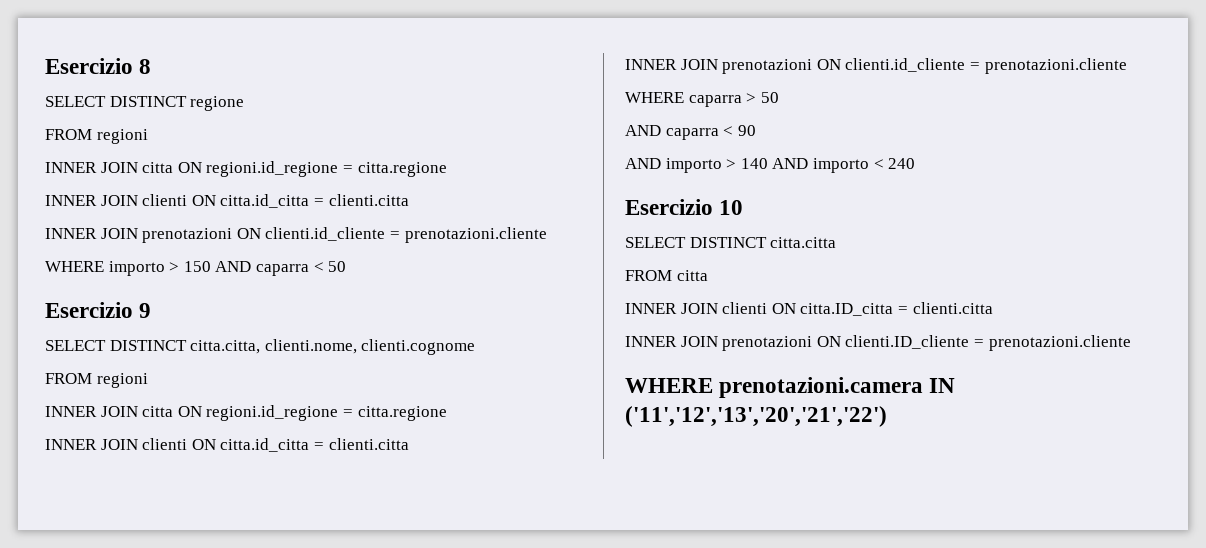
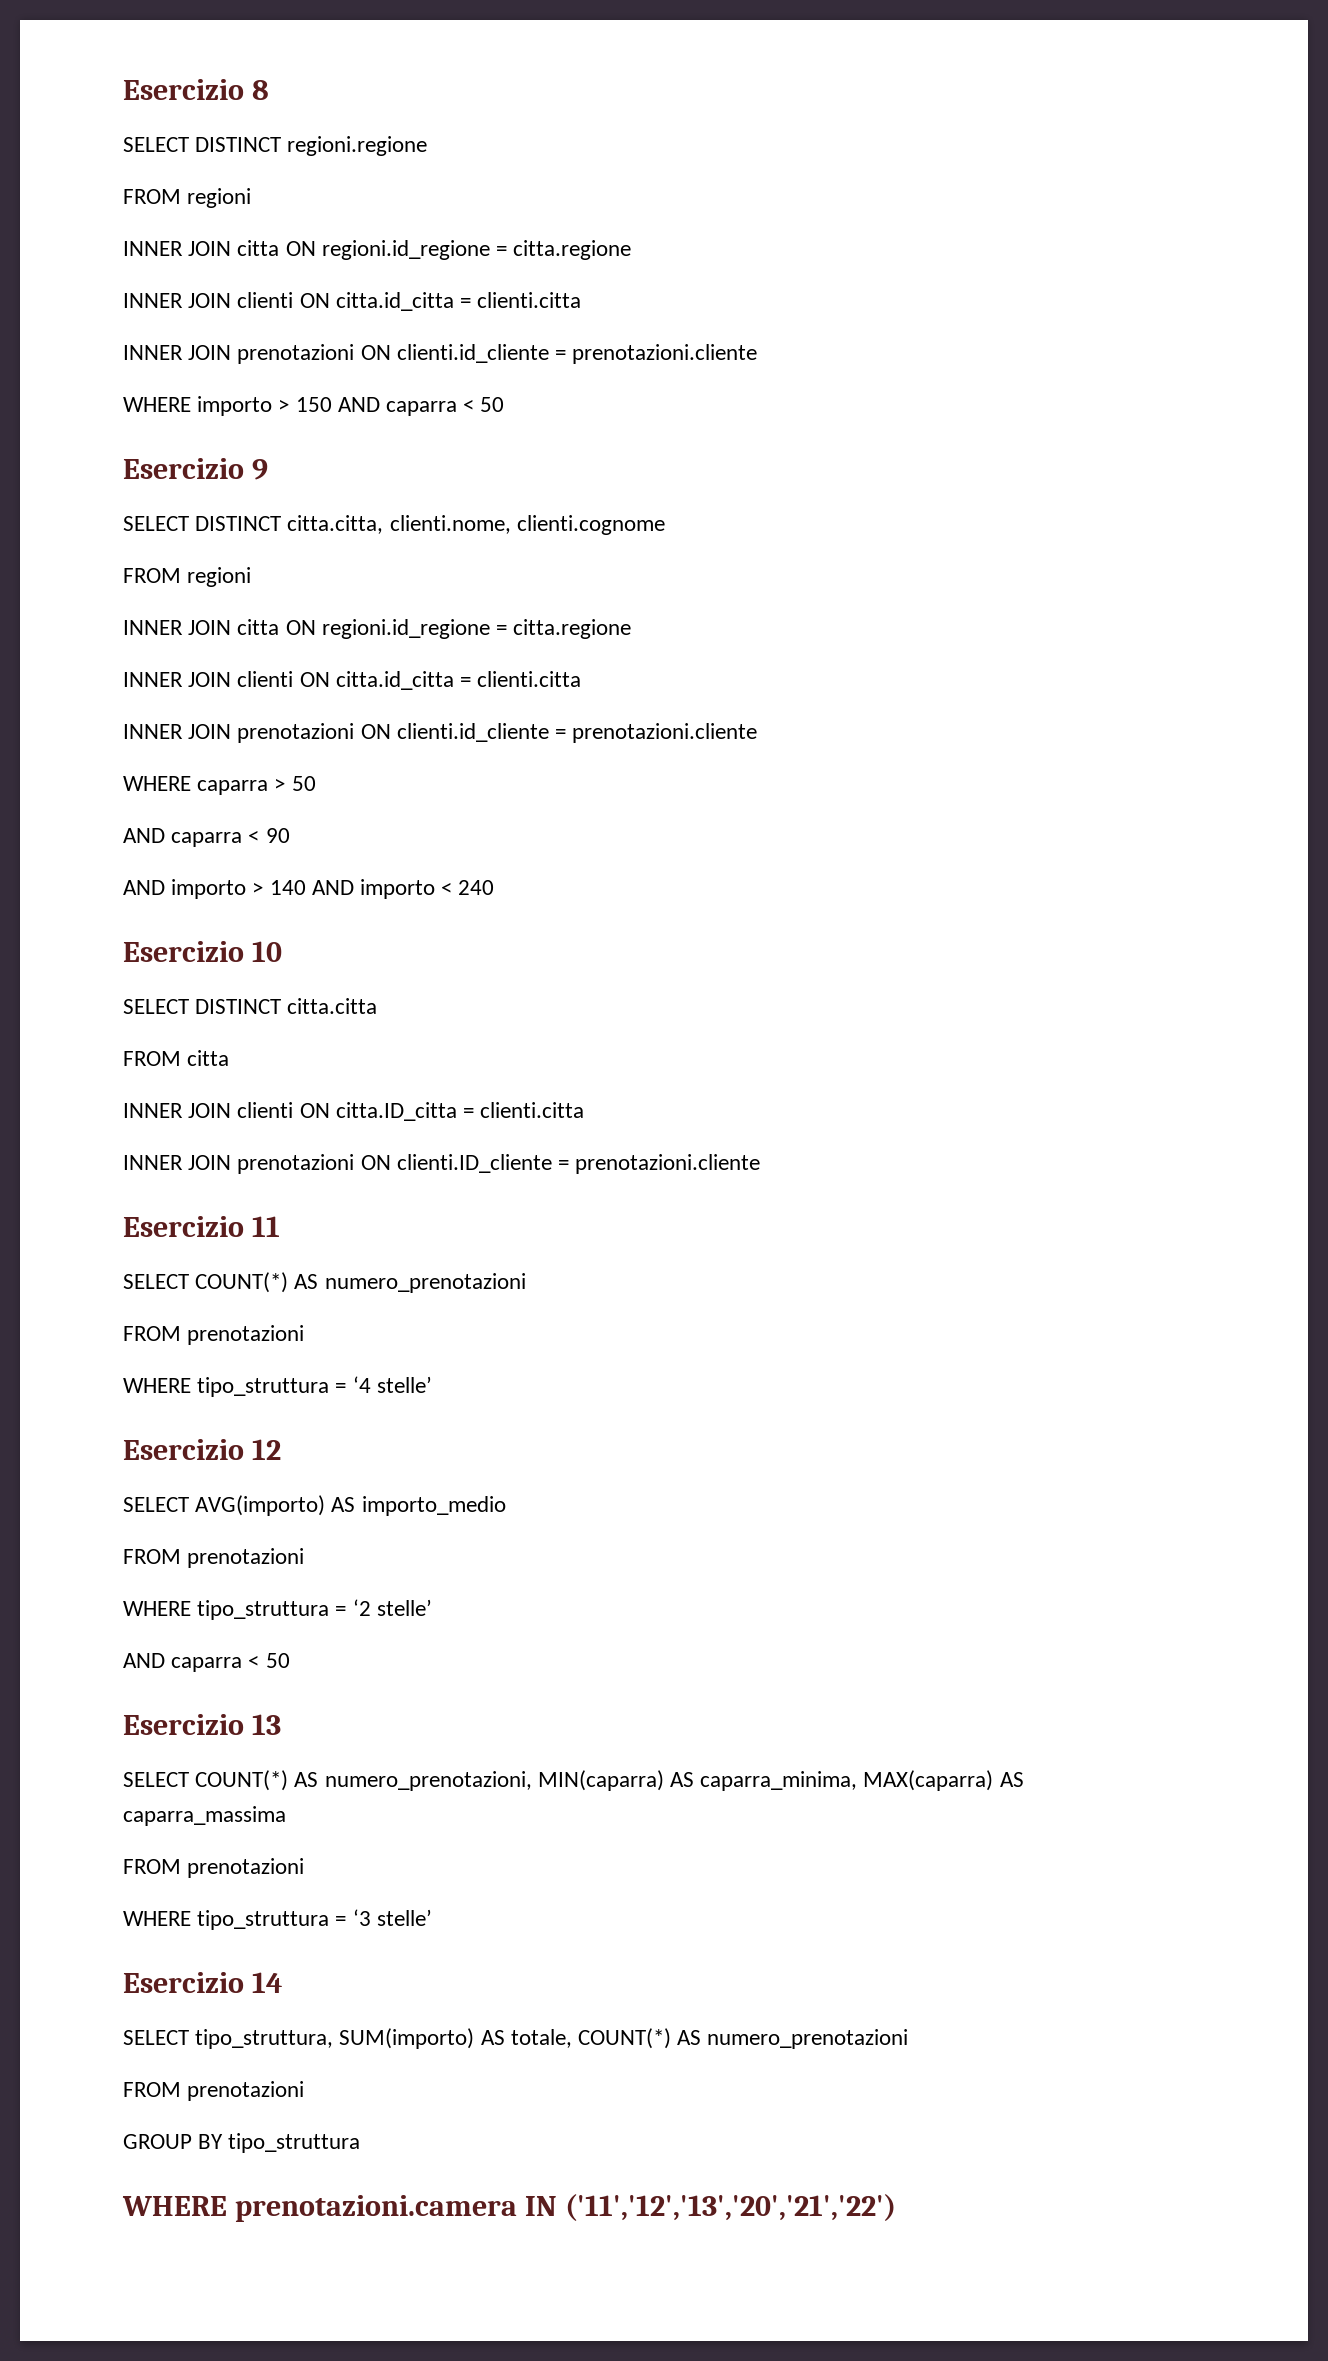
[190,96,245,111] regione -> [287,136,428,156] regioni.regione
(1131, 343) none -> [123,1216,280,1237] [123,1272,526,1293] [123,1325,305,1345] [123,1376,432,1397] [123,1439,281,1460] [123,1495,506,1516] [123,1548,305,1568] [123,1599,432,1620] [123,1653,290,1672] [123,1714,281,1735] [123,1770,1024,1791] [123,1806,286,1826] [123,1858,305,1878] [123,1909,432,1930] [123,1972,283,1993] [123,2028,909,2049] [123,2081,305,2101] [123,2133,361,2153] // Esercizio 11 // SELECT COUNT(*) AS numero_prenotazioni // FROM prenotazioni // WHERE tipo_struttura = ‘4 stelle’ // Esercizio 12 // SELECT AVG(importo) AS importo_medio // FROM prenotazioni // WHERE tipo_struttura = ‘2 stelle’ // AND caparra < 50 // Esercizio 13 // SELECT COUNT(*) AS numero_prenotazioni, MIN(caparra) AS caparra_minima, MAX(caparra) AS caparra_massima // FROM prenotazioni // WHERE tipo_struttura = ‘3 stelle’ // Esercizio 14 // SELECT tipo_struttura, SUM(importo) AS totale, COUNT(*) AS numero_prenotazioni // FROM prenotazioni // GROUP BY tipo_struttura

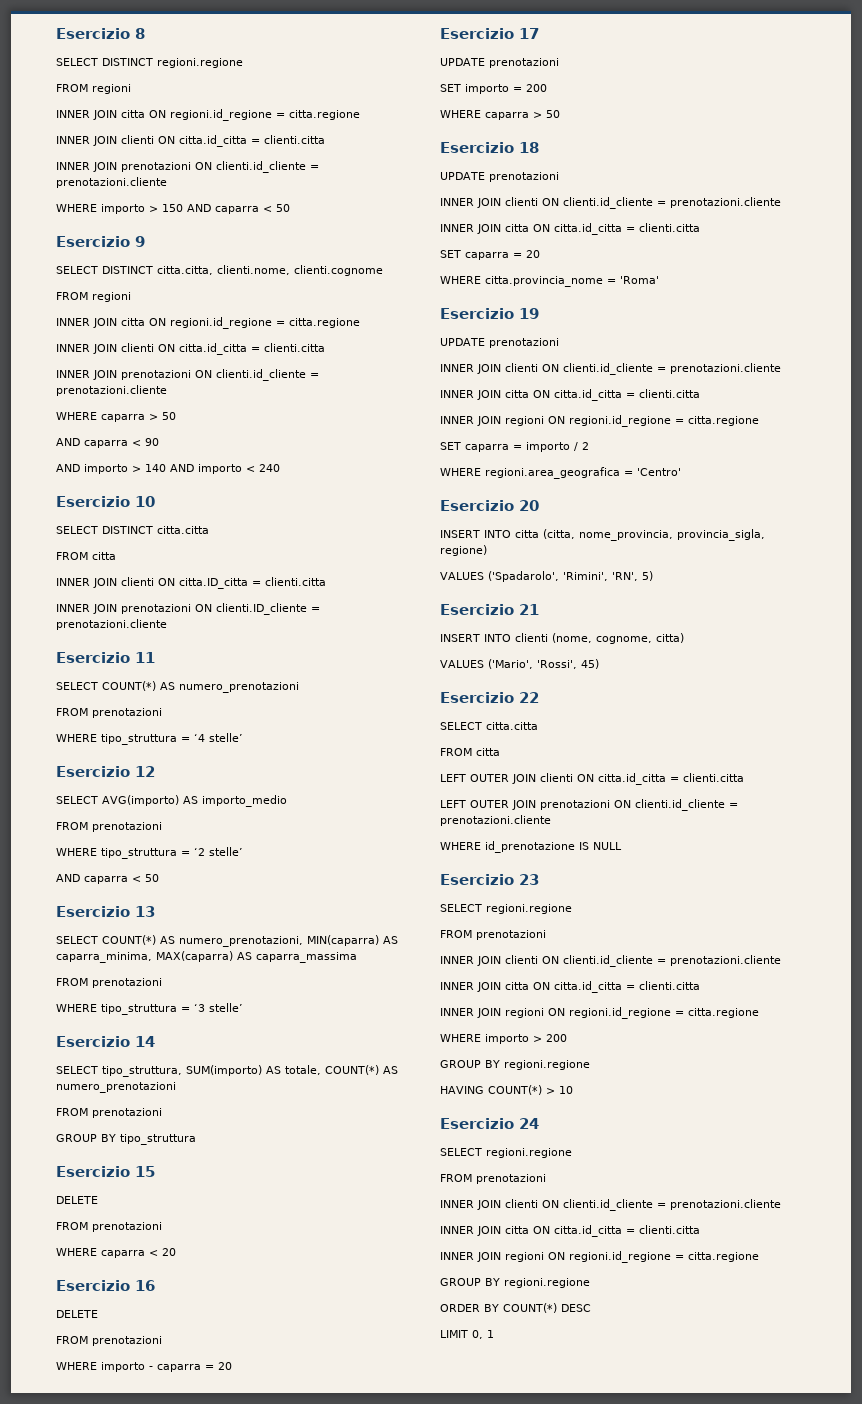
[122,2194,896,2222] WHERE prenotazioni.camera IN ('11','12','13','20','21','22') -> [56,1166,155,1177] [56,1196,98,1204] [56,1222,162,1232] [56,1248,176,1258] [56,1280,155,1291] [56,1310,98,1318] [56,1336,162,1346] [56,1362,232,1372] [440,28,539,39] [440,58,559,68] [440,84,547,94] [440,110,560,120] [440,142,539,153] [440,172,559,182] [440,197,781,209] [440,223,700,235] [440,250,540,260] [440,276,659,287] [440,308,539,319] [440,338,559,348] [440,363,781,375] [440,389,700,401] [440,415,759,427] [440,442,589,452] [440,467,681,479] [440,500,539,511] [440,529,765,541] [440,545,487,556] [440,571,653,582] [440,604,539,615] [440,633,684,644] [440,659,599,669] [440,692,539,703] [440,722,538,730] [440,748,500,756] [440,773,744,785] [440,799,738,811] [440,815,551,826] [440,841,622,853] [440,874,539,885] [440,904,572,914] [440,930,546,940] [440,955,781,967] [440,981,700,993] [440,1007,759,1019] [440,1034,567,1044] [440,1060,590,1070] [440,1085,573,1095] [440,1118,539,1129] [440,1148,572,1158] [440,1174,546,1184] [440,1199,781,1211] [440,1225,700,1237] [440,1251,759,1263] [440,1278,590,1288] [440,1303,591,1313] [440,1330,494,1339] Esercizio 15 // DELETE // FROM prenotazioni // WHERE caparra < 20 // Esercizio 16 // DELETE // FROM prenotazioni // WHERE importo - caparra = 20 // Esercizio 17 // UPDATE prenotazioni // SET importo = 200 // WHERE caparra > 50 // Esercizio 18 // UPDATE prenotazioni // INNER JOIN clienti ON clienti.id_cliente = prenotazioni.cliente // INNER JOIN citta ON citta.id_citta = clienti.citta // SET caparra = 20 // WHERE citta.provincia_nome = 'Roma' // Esercizio 19 // UPDATE prenotazioni // INNER JOIN clienti ON clienti.id_cliente = prenotazioni.cliente // INNER JOIN citta ON citta.id_citta = clienti.citta // INNER JOIN regioni ON regioni.id_regione = citta.regione // SET caparra = importo / 2 // WHERE regioni.area_geografica = 'Centro' // Esercizio 20 // INSERT INTO citta (citta, nome_provincia, provincia_sigla, regione) // VALUES ('Spadarolo', 'Rimini', 'RN', 5) // Esercizio 21 // INSERT INTO clienti (nome, cognome, citta) // VALUES ('Mario', 'Rossi', 45) // Esercizio 22 // SELECT citta.citta // FROM citta // LEFT OUTER JOIN clienti ON citta.id_citta = clienti.citta // LEFT OUTER JOIN prenotazioni ON clienti.id_cliente = prenotazioni.cliente // WHERE id_prenotazione IS NULL // Esercizio 23 // SELECT regioni.regione // FROM prenotazioni // INNER JOIN clienti ON clienti.id_cliente = prenotazioni.cliente // INNER JOIN citta ON citta.id_citta = clienti.citta // INNER JOIN regioni ON regioni.id_regione = citta.regione // WHERE importo > 200 // GROUP BY regioni.regione // HAVING COUNT(*) > 10 // Esercizio 24 // SELECT regioni.regione // FROM prenotazioni // INNER JOIN clienti ON clienti.id_cliente = prenotazioni.cliente // INNER JOIN citta ON citta.id_citta = clienti.citta // INNER JOIN regioni ON regioni.id_regione = citta.regione // GROUP BY regioni.regione // ORDER BY COUNT(*) DESC // LIMIT 0, 1

